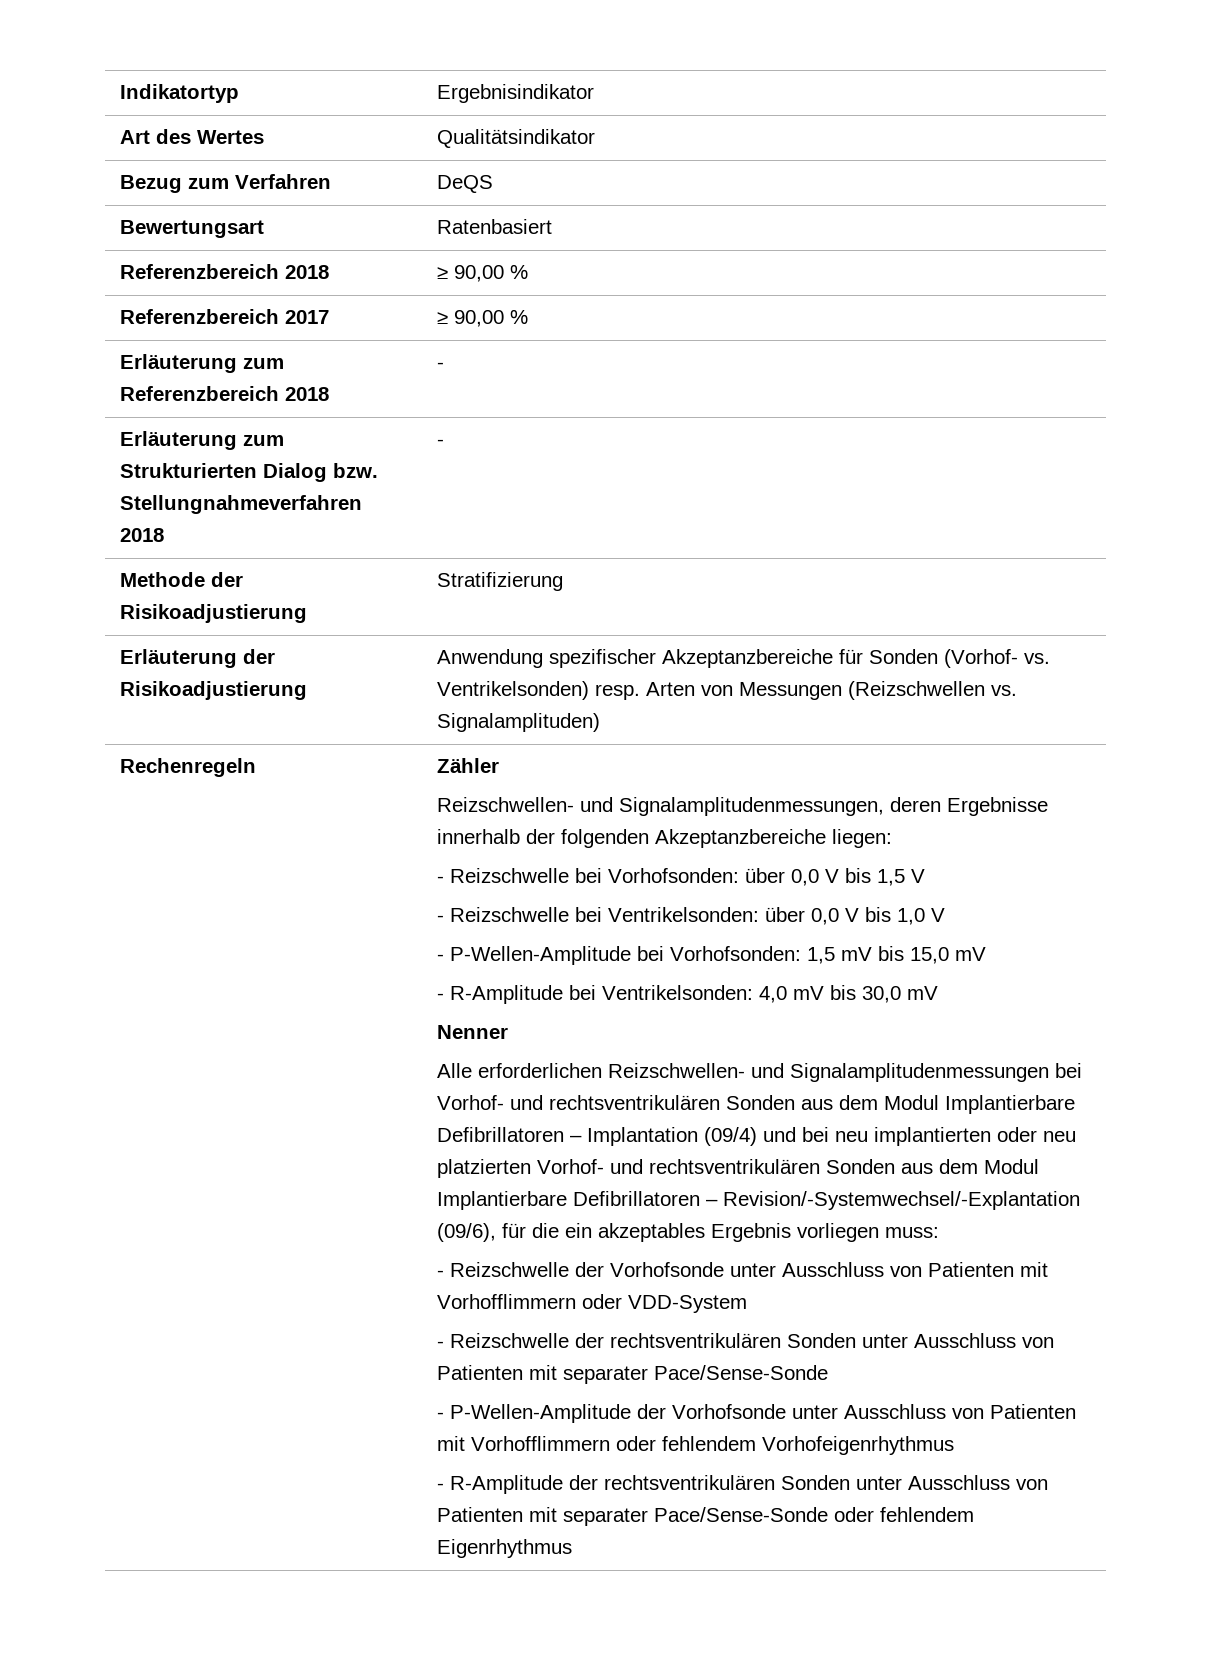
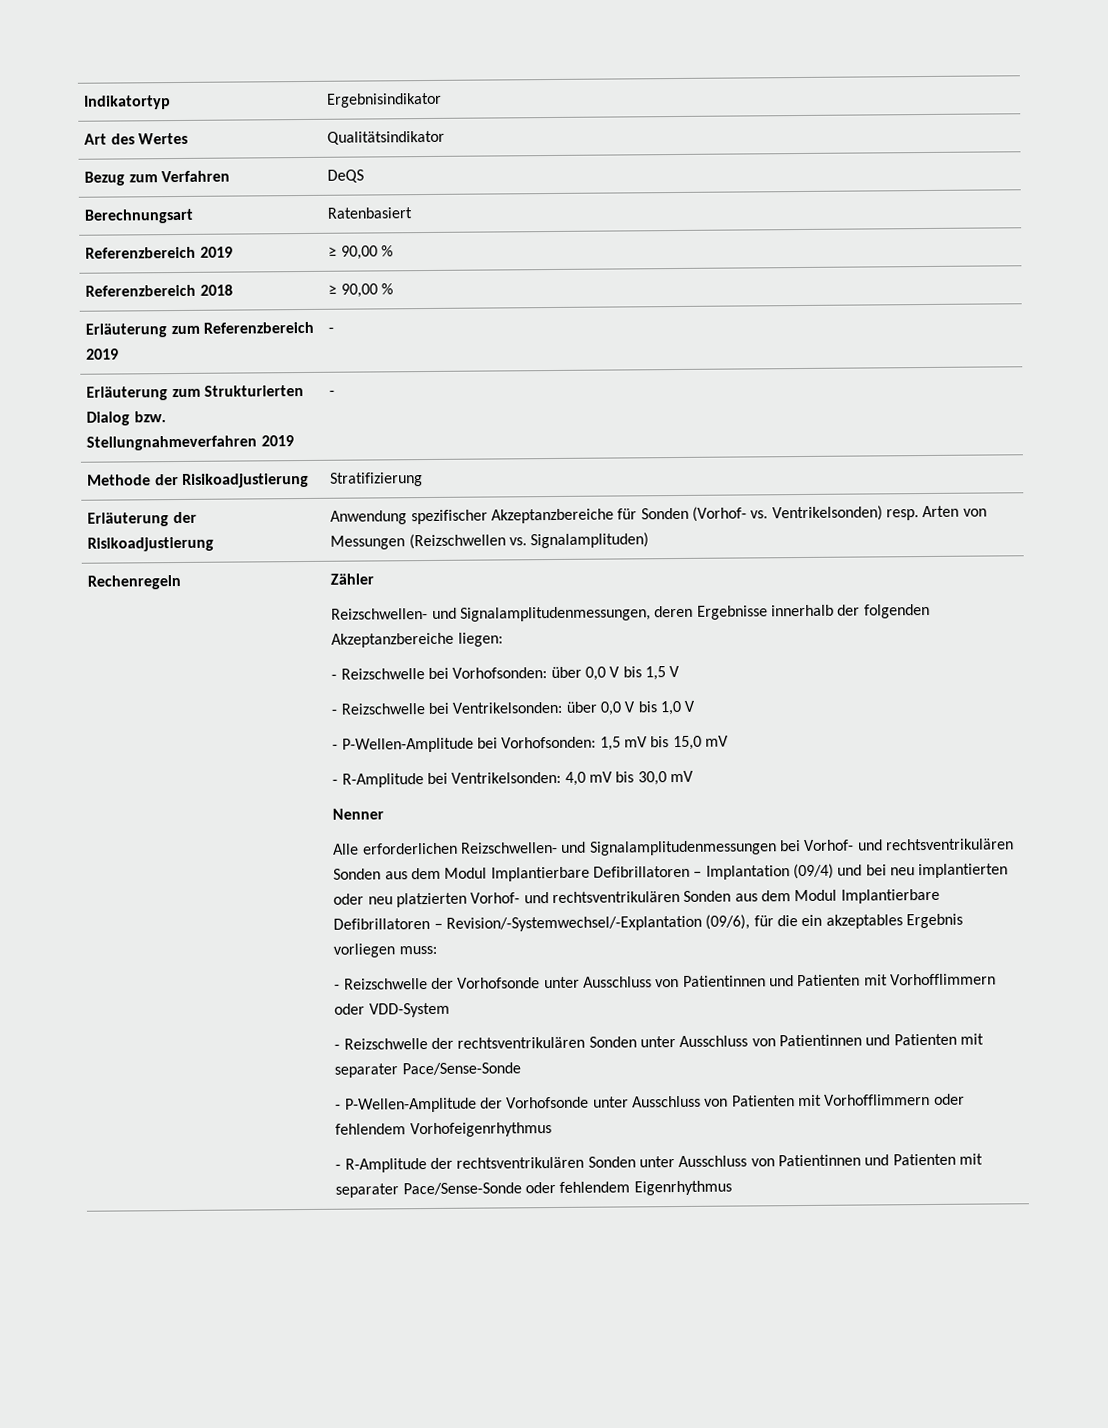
[119,220,264,238] Bewertungsart -> [84,208,195,224] Berechnungsart
(552, 226) none -> [85,246,233,259] [328,245,394,260] // Referenzbereich 2019 | ≥ 90,00 %
[119,309,329,324] [436,310,528,327] // Referenzbereich 2017 | ≥ 90,00 % -> (394, 289) none
[284,387,329,401] 2018 -> [86,348,120,360] 2019
[119,528,164,542] 2018 -> [260,435,294,447] 2019
(922, 1271) none -> [682,975,795,987] Patientinnen und
(1054, 1342) none -> [779,1034,891,1047] Patientinnen und
(1048, 1484) none -> [778,1154,890,1167] Patientinnen und

